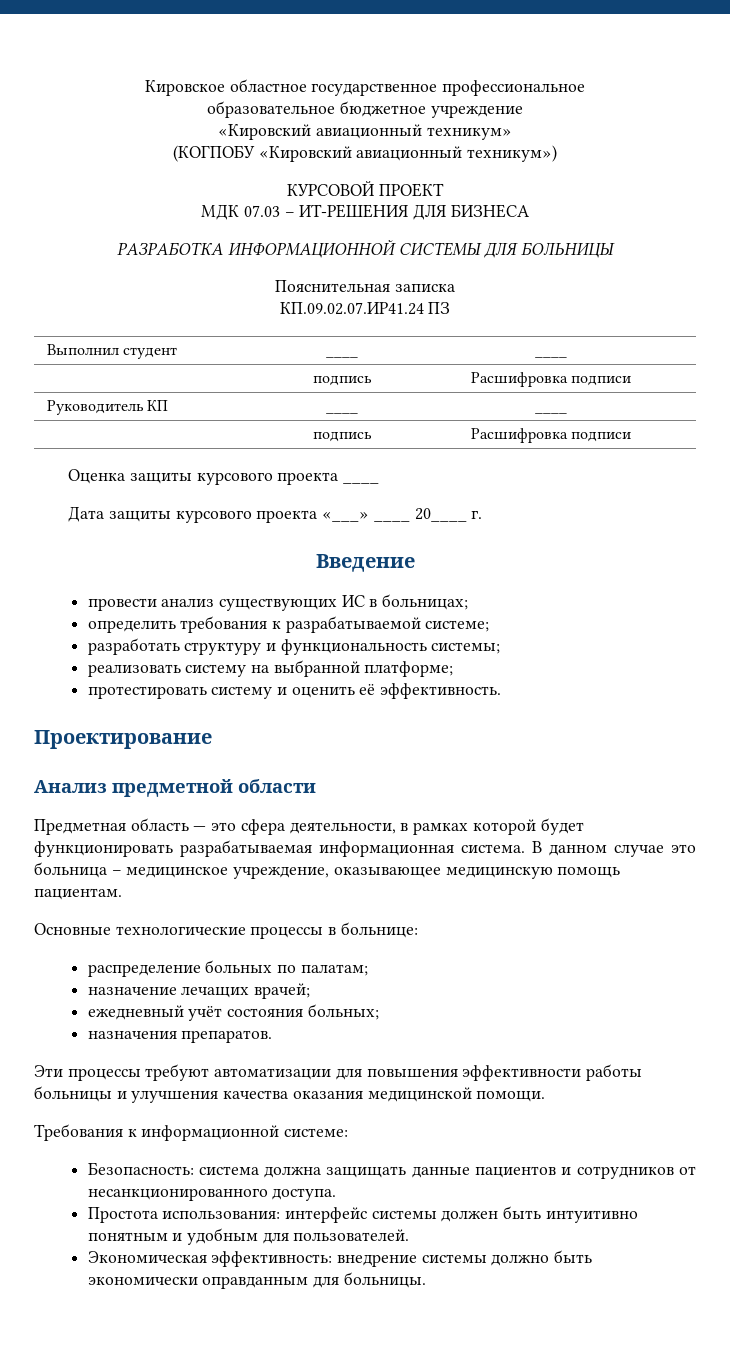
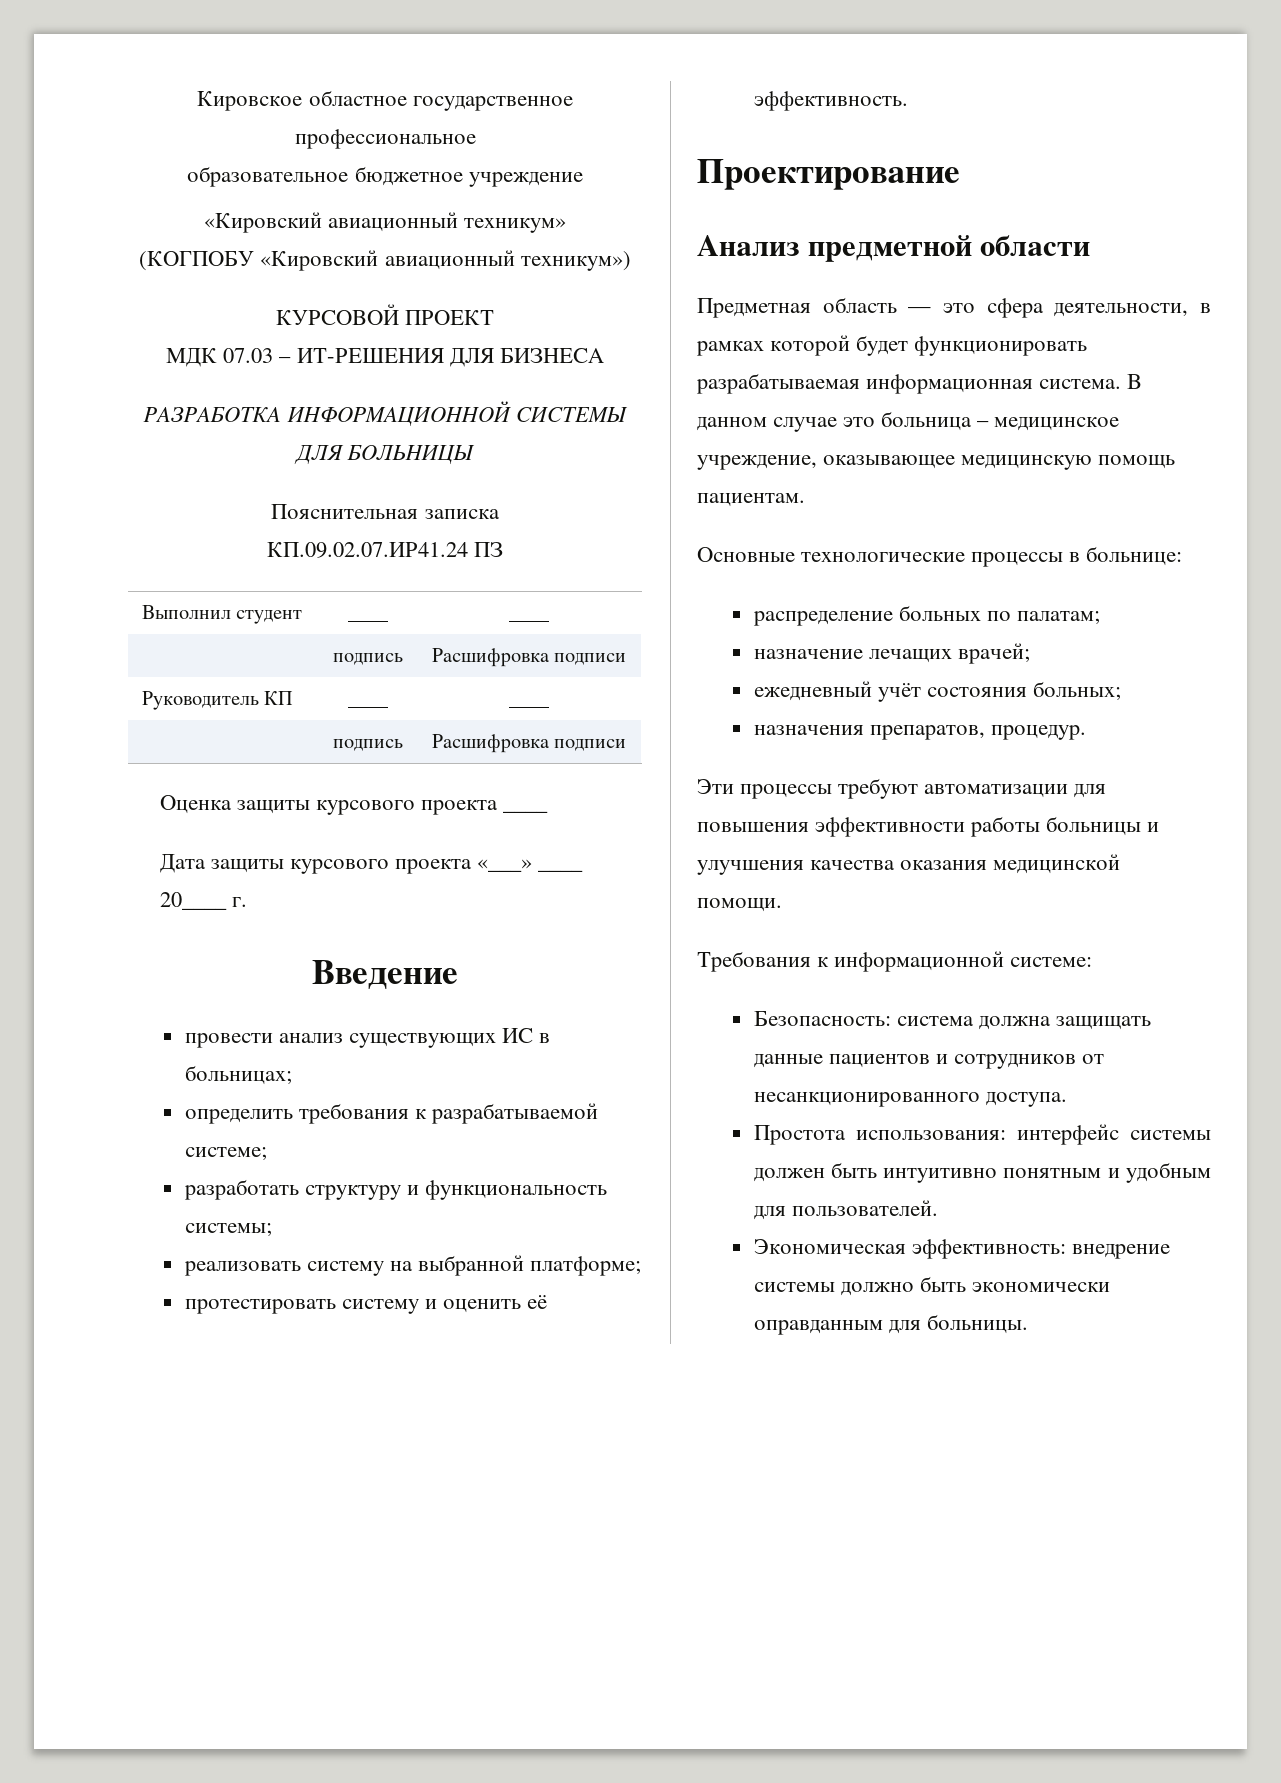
[181,1030,273,1043] препаратов. -> [869,725,1086,740] препаратов, процедур.

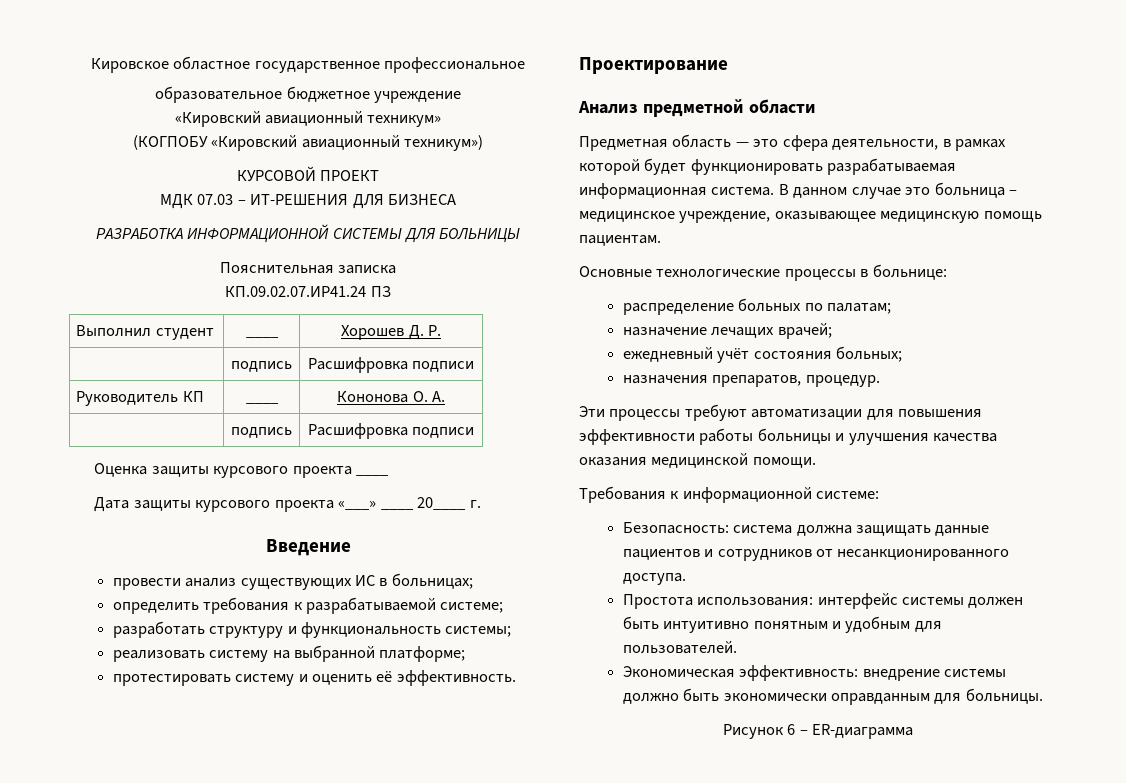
[509,619,549,622] ____ -> [341,325,441,340] Хорошев Д. Р.
[509,705,549,708] ____ -> [337,391,445,403] Кононова О. А.
(1028, 1324) none -> [722,724,914,739] // Рисунок 6 – ER-диаграмма

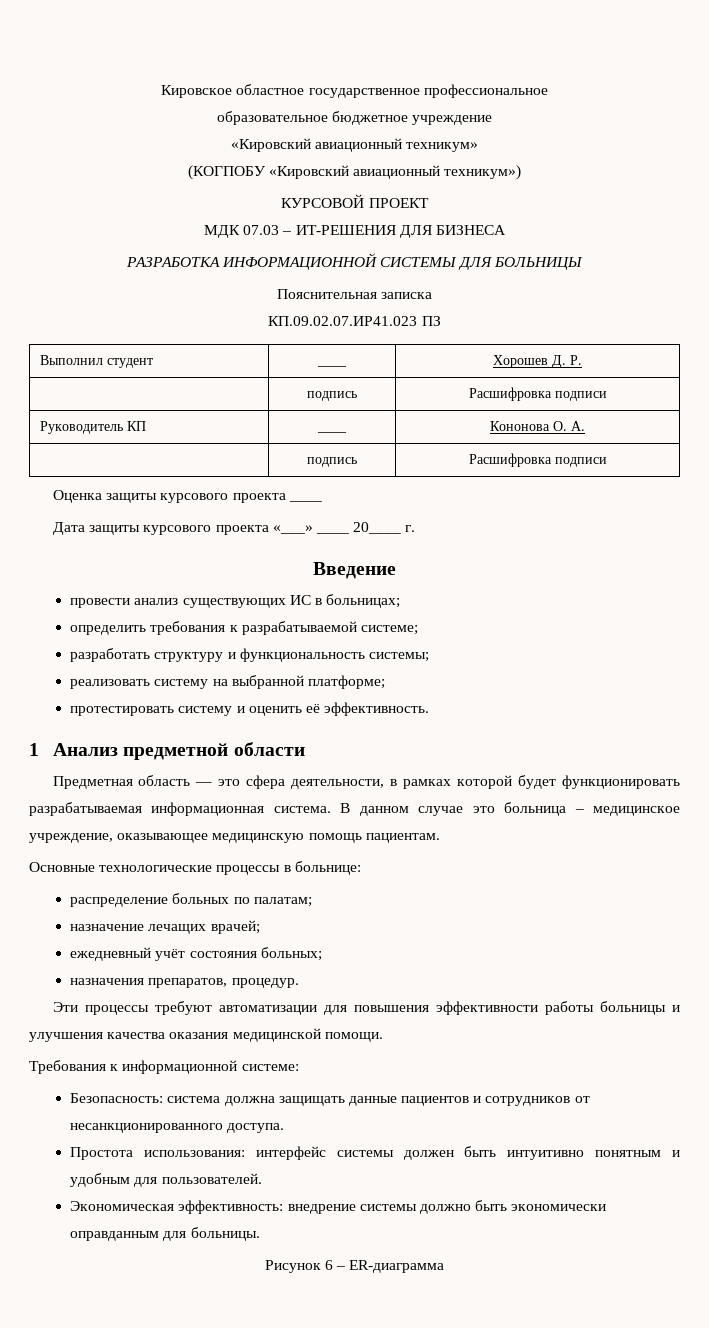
[225,286,367,297] КП.09.02.07.ИР41.24 -> [268,316,418,326] КП.09.02.07.ИР41.023
[579,57,728,74] Проектирование // -> [29,743,39,756] 1

